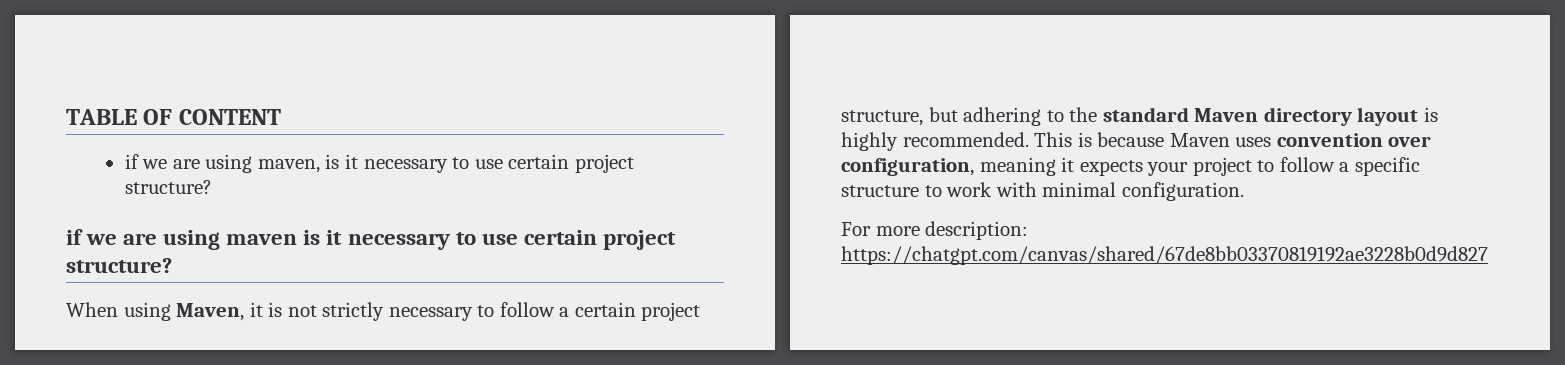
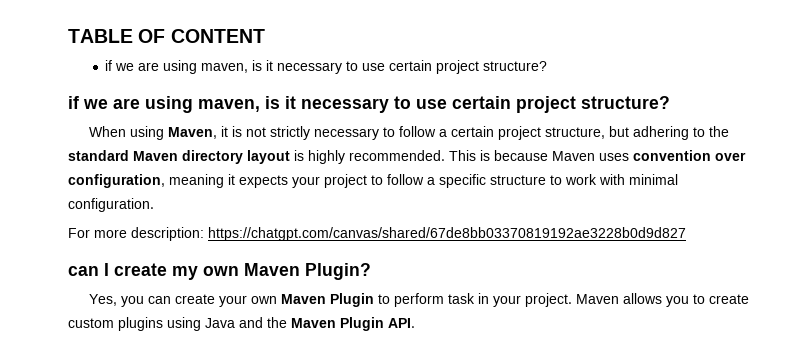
[226,234,298,245] maven -> [198,99,260,112] maven,
(1488, 255) none -> [68,263,371,280] [88,293,749,307] [68,317,415,331] // can I create my own Maven Plugin? // Yes, you can create your own Maven Plugin to perform task in your project. Maven allows you to create custom plugins using Java and the Maven Plugin API.

